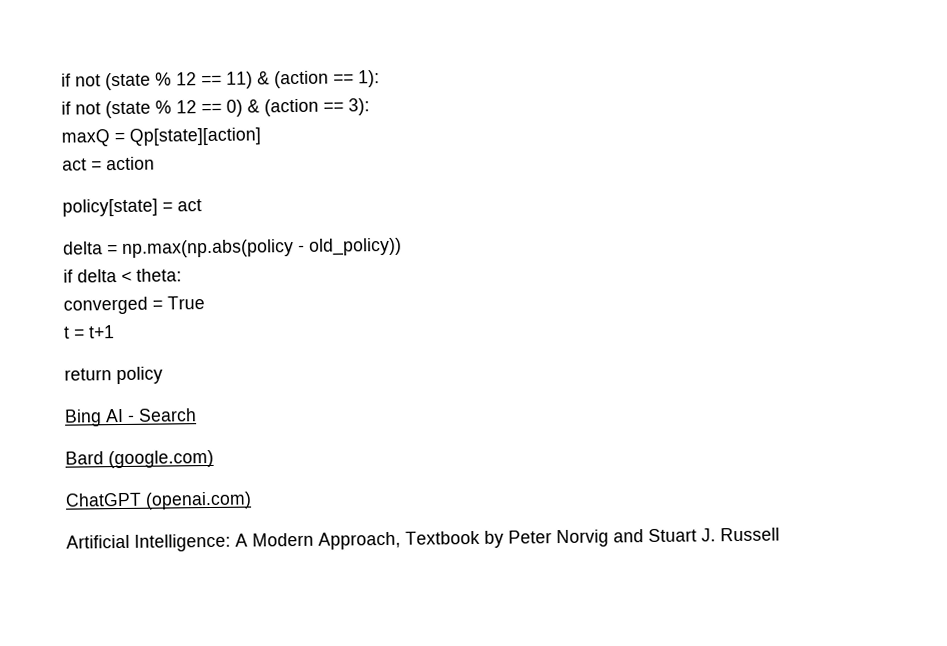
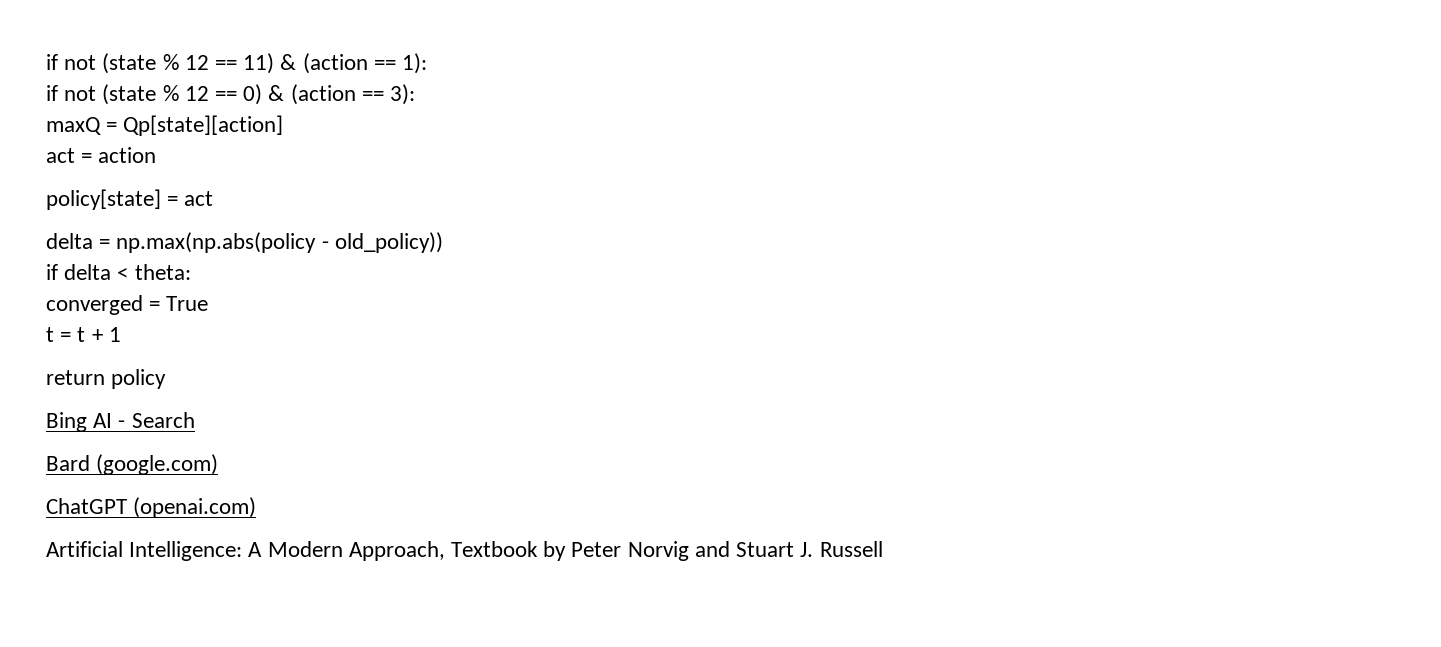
[89,325,115,339] t+1 -> [77,327,121,342] t + 1

